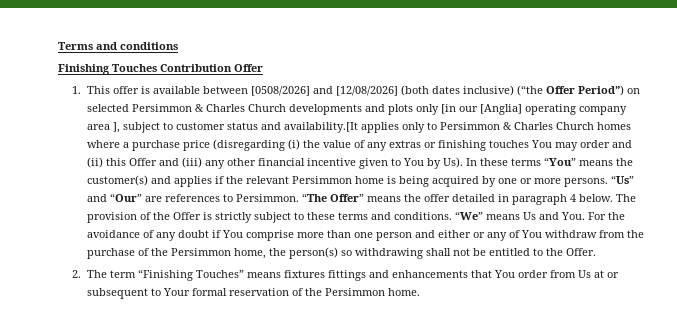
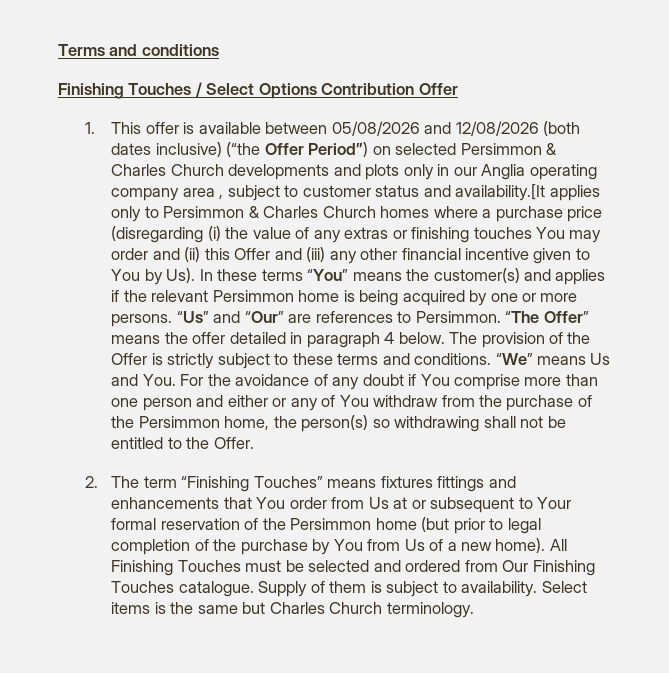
(157, 68) none -> [195,82,317,99] / Select Options
[250,86,398,96] [0508/2026] and [12/08/2026] -> [331,121,539,136] 05/08/2026 and 12/08/2026
[440,104,522,115] [in our [Anglia] -> [437,164,526,180] in our Anglia
[112,122,120,133] ], -> [219,195,224,199] ,
[387,288,420,296] home. -> [375,517,541,534] [111,538,567,555] [111,560,595,576] [111,581,587,597] [111,602,474,618] home (but prior to legal completion of the purchase by You from Us of a new home). All Finishing Touches must be selected and ordered from Our Finishing Touches catalogue. Supply of them is subject to availability. Select items is the same but Charles Church terminology.

